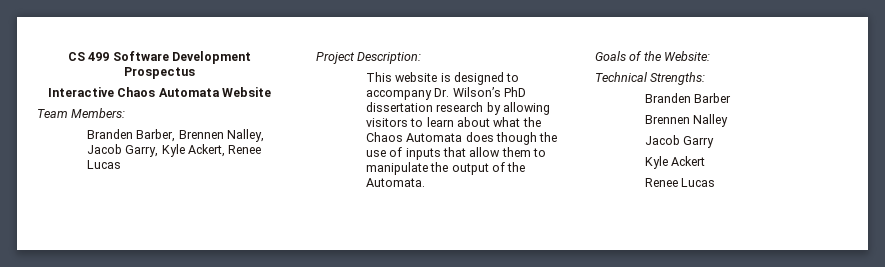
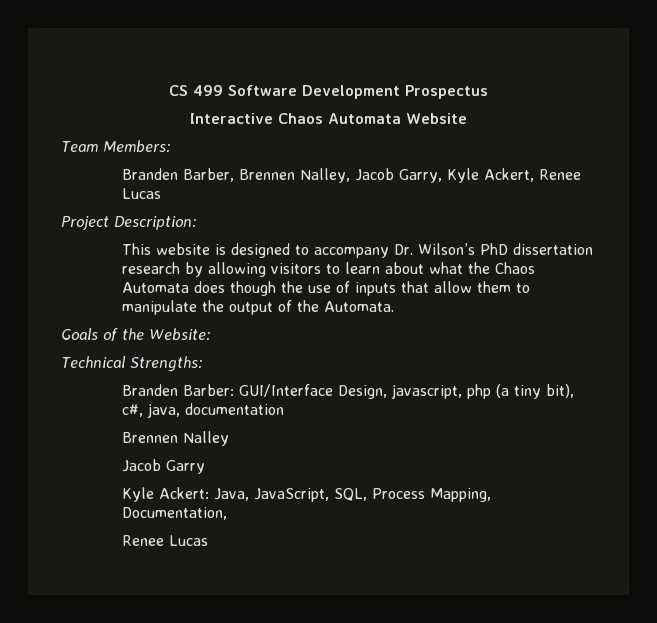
[694,93,732,103] Barber -> [183,384,575,399] [122,403,285,418] Barber: GUI/Interface Design, javascript, php (a tiny bit), c#, java, documentation
[671,156,706,166] Ackert -> [159,487,492,502] [122,507,228,520] Ackert: Java, JavaScript, SQL, Process Mapping, Documentation,

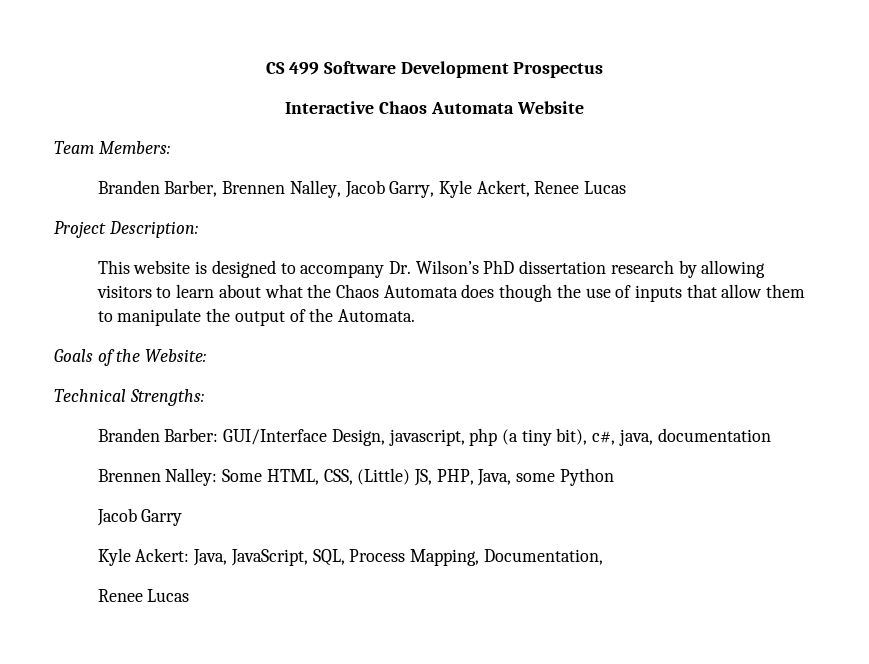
[183,431,230,446] Nalley -> [165,468,614,486] Nalley: Some HTML, CSS, (Little) JS, PHP, Java, some Python

